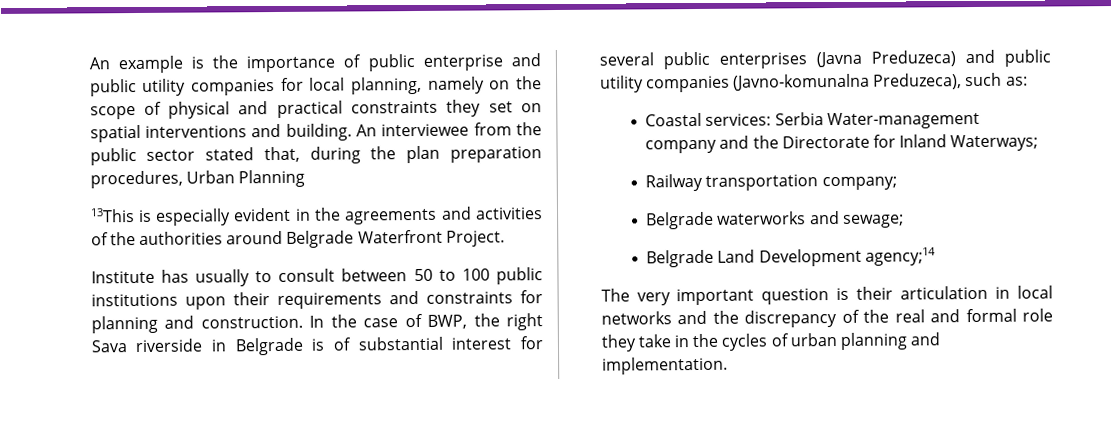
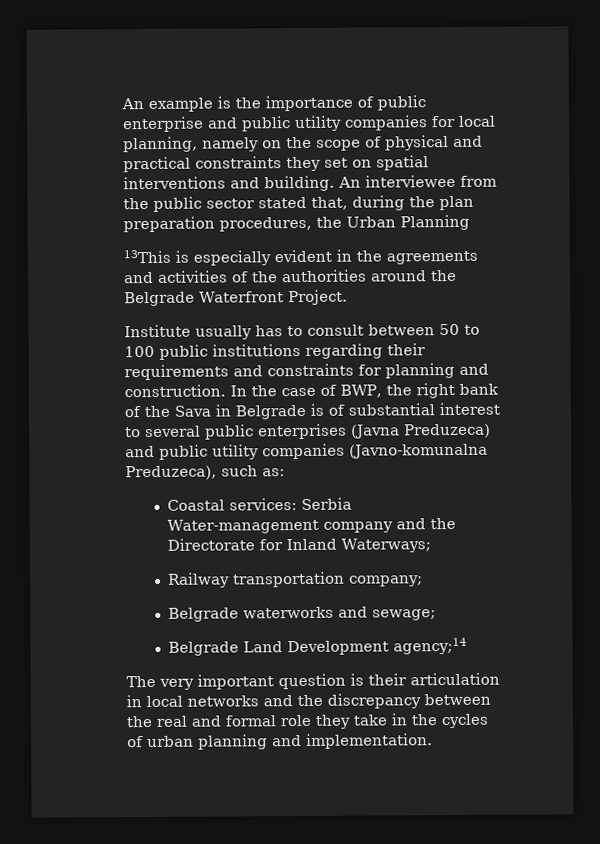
(183, 179) none -> [315,216,342,228] the
(284, 237) none -> [429,269,457,282] the
[160,269,250,287] has usually -> [194,325,283,340] usually has
[184,296,226,310] upon -> [304,343,383,359] regarding
[90,338,204,353] Sava riverside -> [458,383,499,395] [123,405,211,418] bank of the Sava
[519,336,543,350] for -> [124,427,141,438] to
[841,309,860,323] of -> [423,693,491,706] between

